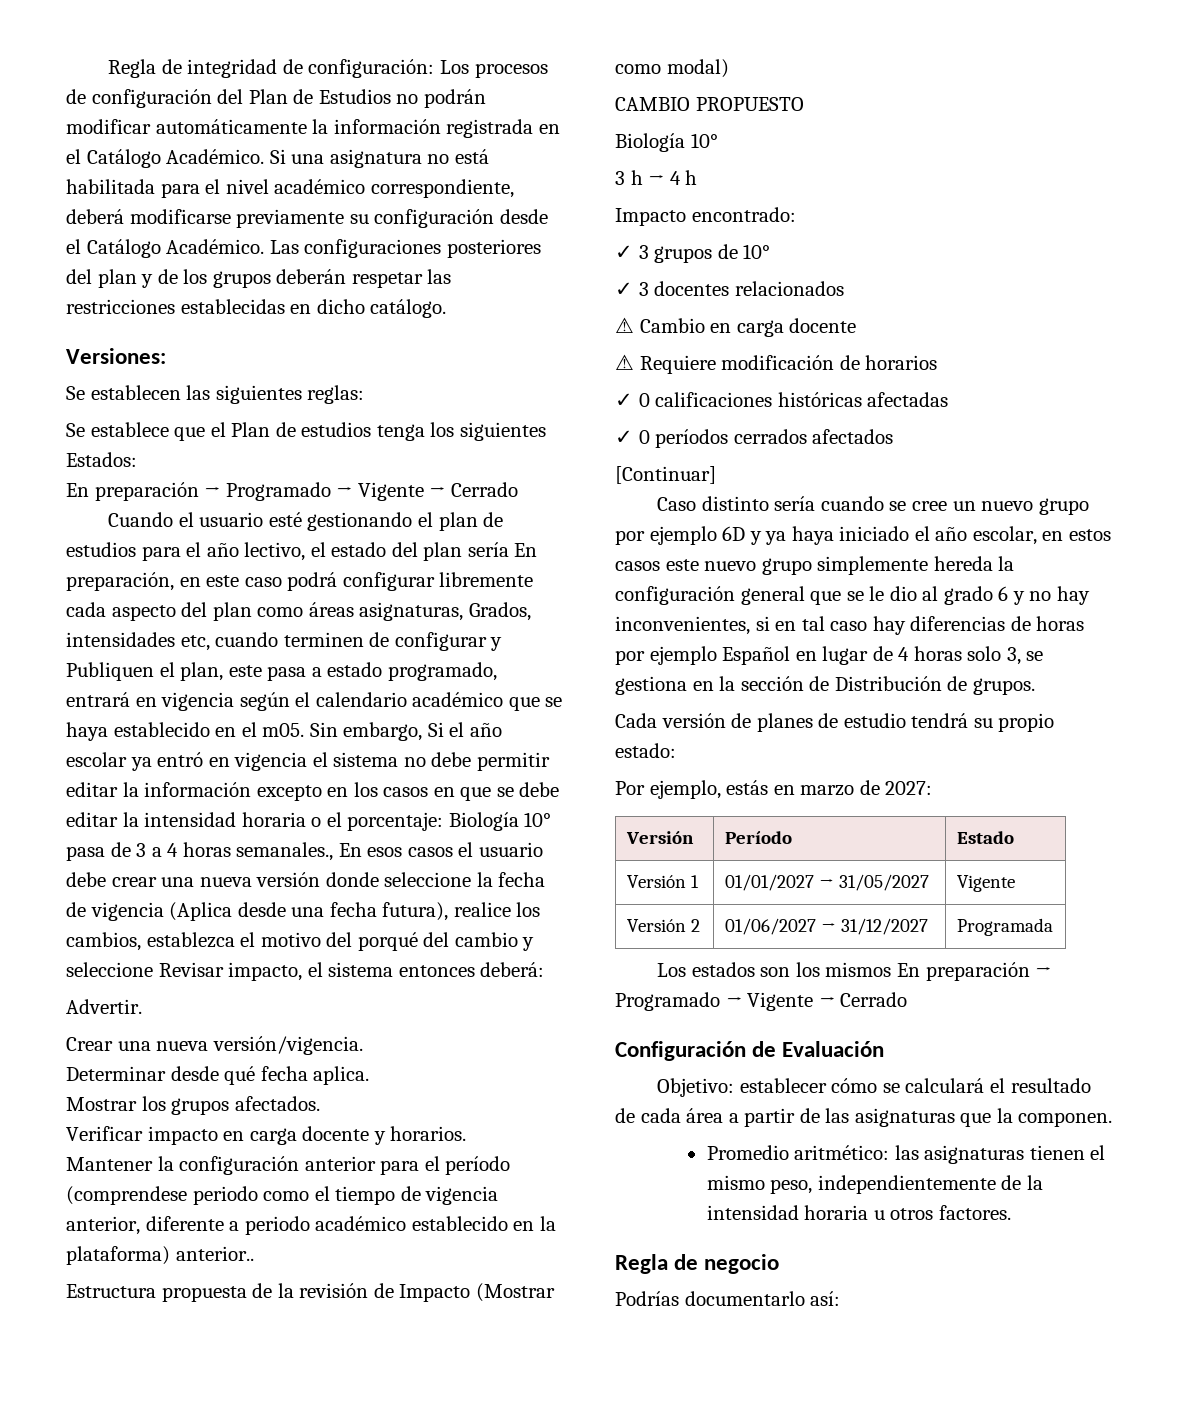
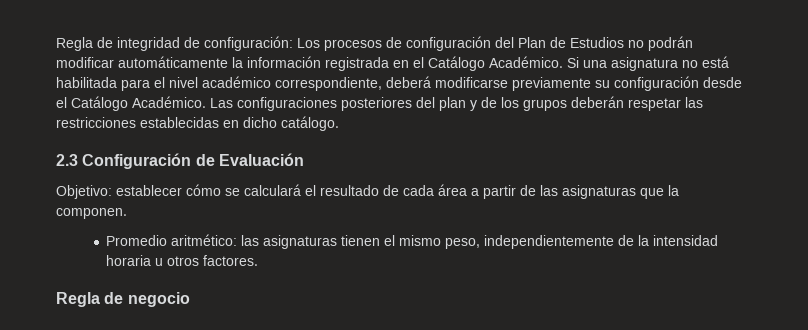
[66,348,166,364] [66,385,365,404] [66,422,546,441] [66,452,137,467] [66,482,518,501] [108,512,504,531] [66,542,538,561] [66,572,534,591] [66,602,531,621] [66,632,503,651] [66,662,497,681] [66,692,563,711] [66,722,502,741] [66,752,550,771] [66,782,560,801] [66,812,552,831] [66,842,543,861] [66,872,546,887] [66,902,541,921] [66,932,535,951] [66,962,545,981] [66,999,142,1014] [66,1036,363,1055] [66,1066,370,1085] [66,1096,320,1115] [66,1126,467,1145] [66,1156,511,1175] [66,1186,499,1205] [66,1216,556,1235] [66,1246,254,1265] [66,1283,555,1302] [615,59,729,78] [615,97,804,111] [615,133,718,152] [615,170,698,185] [615,207,796,226] [615,244,771,263] [615,281,844,296] [615,317,857,337] [615,354,938,374] [615,392,949,407] [615,429,894,448] [615,466,716,484] [657,496,1089,515] [615,526,1111,545] [615,556,1015,575] [615,586,1090,605] [615,616,1085,635] [615,646,1044,665] [615,676,1035,695] [615,713,1055,732] [615,743,676,758] [615,780,933,799] [625,831,694,844] [724,831,792,844] [956,831,1014,844] [626,875,699,888] [724,874,929,891] [956,875,1015,892] [626,919,700,932] [724,918,928,935] [956,918,1053,936] [657,962,1052,981] [615,992,908,1011] Versiones: // Se establecen las siguientes reglas: // Se establece que el Plan de estudios tenga los siguientes Estados: // En preparación → Programado → Vigente → Cerrado // Cuando el usuario esté gestionando el plan de estudios para el año lectivo, el estado del plan sería En preparación, en este caso podrá configurar libremente cada aspecto del plan como áreas asignaturas, Grados, intensidades etc, cuando terminen de configurar y Publiquen el plan, este pasa a estado programado, entrará en vigencia según el calendario académico que se haya establecido en el m05. Sin embargo, Si el año escolar ya entró en vigencia el sistema no debe permitir editar la información excepto en los casos en que se debe editar la intensidad horaria o el porcentaje: Biología 10° pasa de 3 a 4 horas semanales., En esos casos el usuario debe crear una nueva versión donde seleccione la fecha de vigencia (Aplica desde una fecha futura), realice los cambios, establezca el motivo del porqué del cambio y seleccione Revisar impacto, el sistema entonces deberá: // Advertir. // Crear una nueva versión/vigencia. // Determinar desde qué fecha aplica. // Mostrar los grupos afectados. // Verificar impacto en carga docente y horarios. // Mantener la configuración anterior para el período (comprendese periodo como el tiempo de vigencia anterior, diferente a periodo académico establecido en la plataforma) anterior.. // Estructura propuesta de la revisión de Impacto (Mostrar como modal) // CAMBIO PROPUESTO // Biología 10° // 3 h → 4 h // Impacto encontrado: // ✓ 3 grupos de 10° // ✓ 3 docentes relacionados // ⚠ Cambio en carga docente // ⚠ Requiere modificación de horarios // ✓ 0 calificaciones históricas afectadas // ✓ 0 períodos cerrados afectados // [Continuar] // Caso distinto sería cuando se cree un nuevo grupo por ejemplo 6D y ya haya iniciado el año escolar, en estos casos este nuevo grupo simplemente hereda la configuración general que se le dio al grado 6 y no hay inconvenientes, si en tal caso hay diferencias de horas por ejemplo Español en lugar de 4 horas solo 3, se gestiona en la sección de Distribución de grupos. // Cada versión de planes de estudio tendrá su propio estado: // Por ejemplo, estás en marzo de 2027: // Versión | Período | Estado // Versión 1 | 01/01/2027 → 31/05/2027 | Vigente // Versión 2 | 01/06/2027 → 31/12/2027 | Programada // Los estados son los mismos En preparación → Programado → Vigente → Cerrado // -> [56,154,78,166] 2.3
[615,1291,841,1306] // Podrías documentarlo así: -> (190, 299) none

